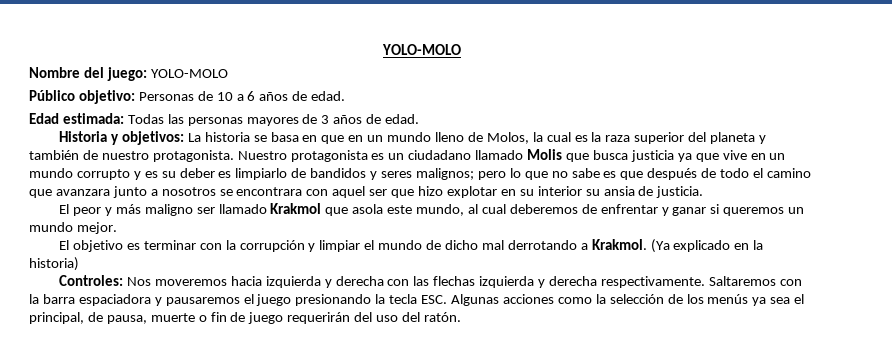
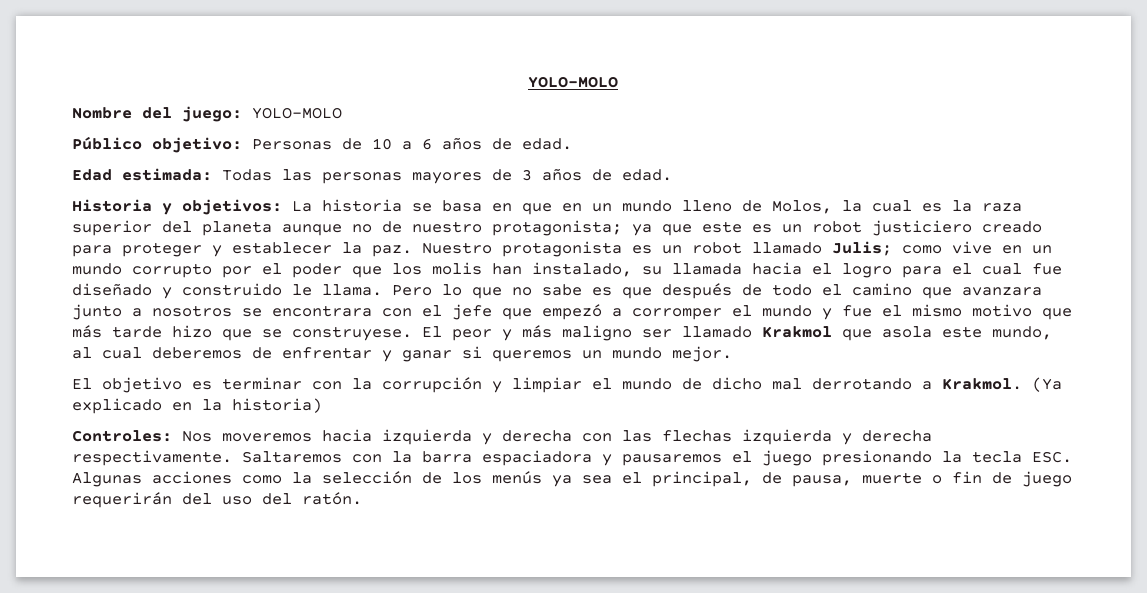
[759,135,767,144] [29,149,719,162] y también de nuestro protagonista. Nuestro protagonista es un ciudadano llamado Molis que busca justicia ya que -> [282,220,1042,236] [72,241,942,257] aunque no de nuestro protagonista; ya que este es un robot justiciero creado para proteger y establecer la paz. Nuestro protagonista es un robot llamado Julis; como
[133,168,506,180] y es su deber es limpiarlo de bandidos y seres malignos; pero -> [222,262,1062,278] [72,283,432,299] por el poder que los molis han instalado, su llamada hacia el logro para el cual fue diseñado y construido le llama. Pero
[332,186,704,198] aquel ser que hizo explotar en su interior su ansia de justicia. // -> [422,304,1072,320] [72,325,412,341] el jefe que empezó a corromper el mundo y fue el mismo motivo que más tarde hizo que se construyese.

